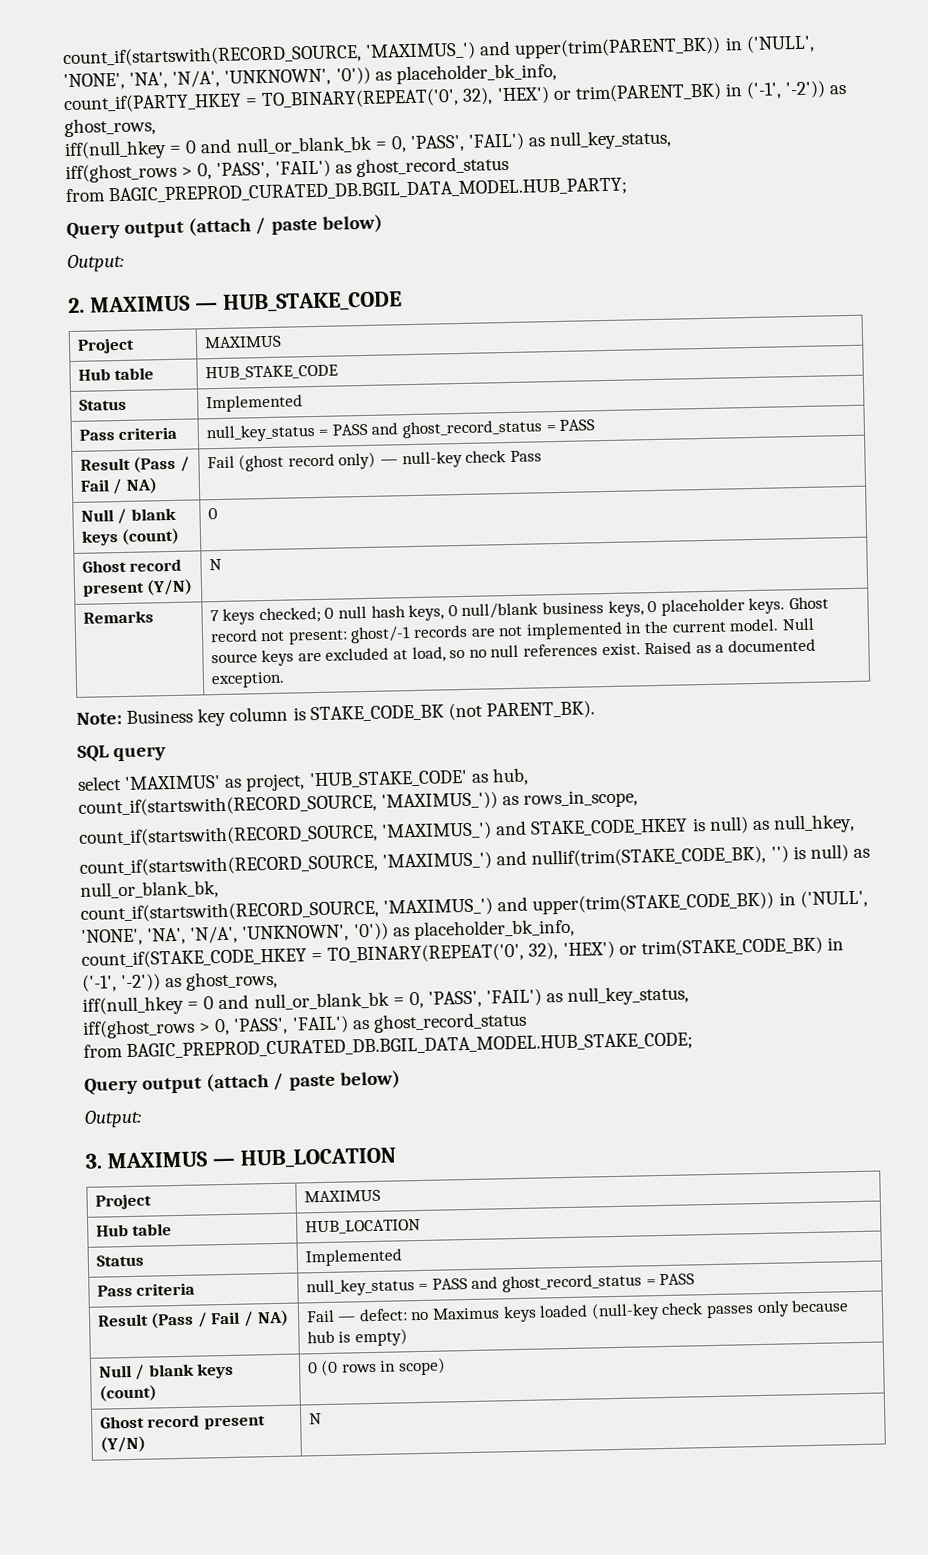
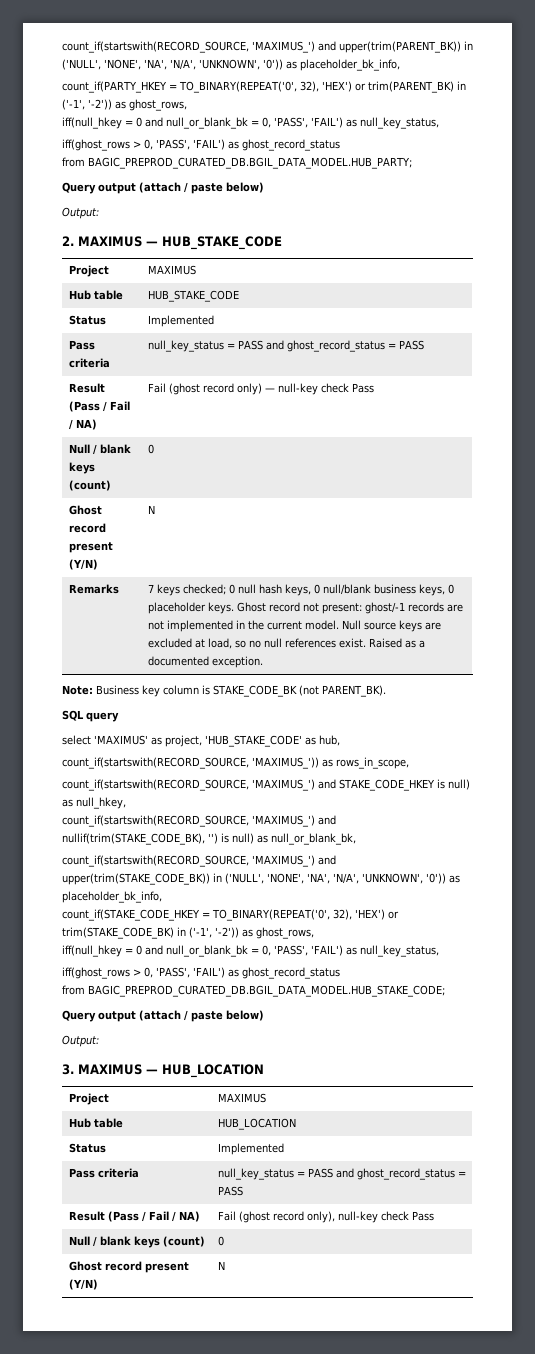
[338,1299,850,1323] [306,1328,408,1347] [98,1362,235,1380] [98,1384,157,1402] [307,1357,447,1377] — defect: no Maximus keys loaded (null-key check passes only because hub is empty) // Null / blank keys (count) | 0 (0 rows in scope) -> [238,1211,434,1223] [68,1236,205,1248] [217,1236,224,1246] (ghost record only), null-key check Pass // Null / blank keys (count) | 0

